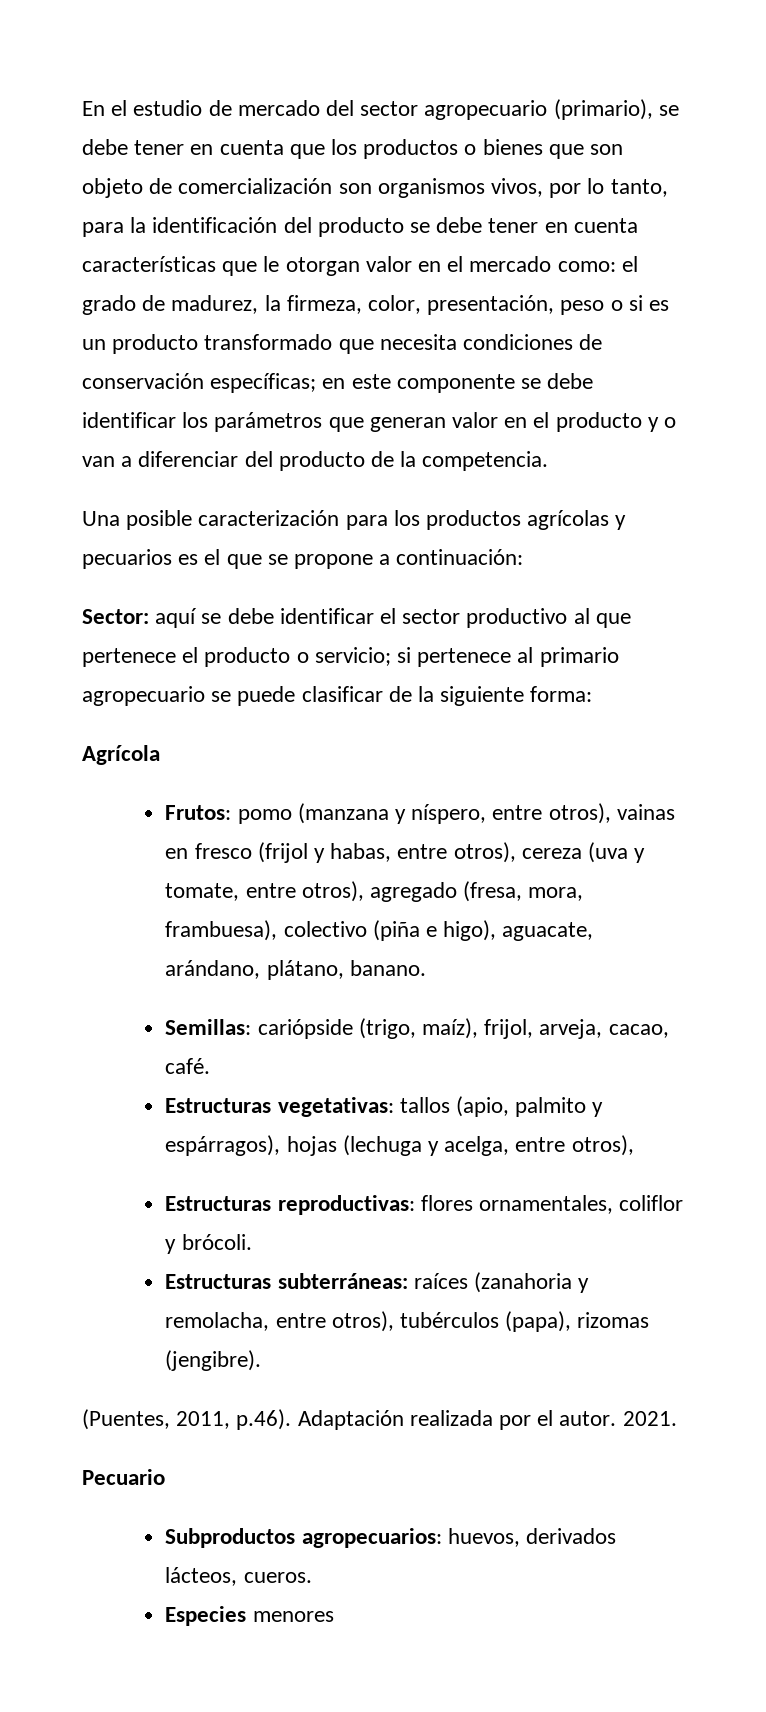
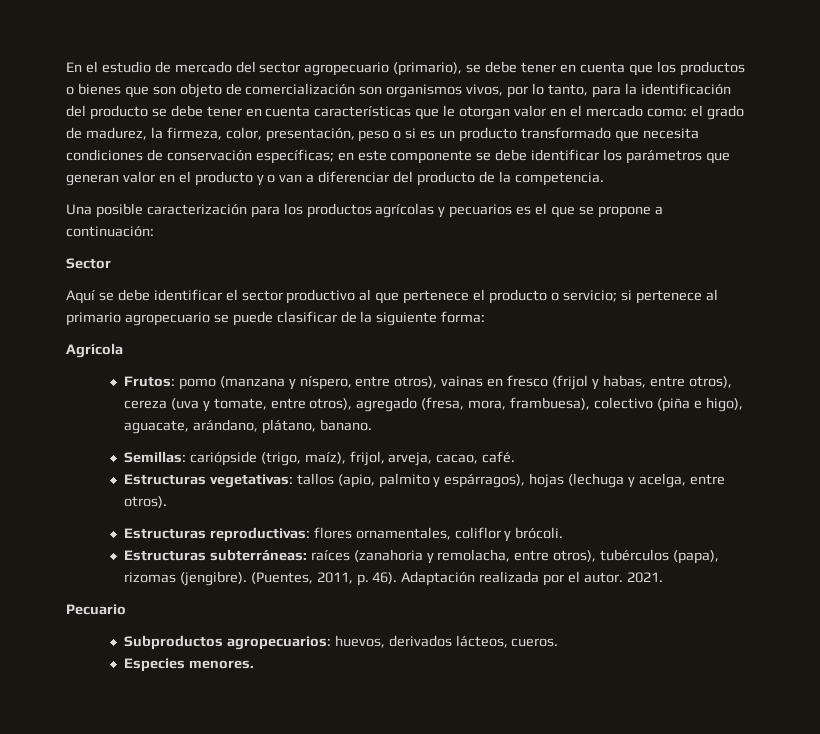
[82,608,198,628] Sector: aquí -> [66,258,111,269] [66,290,96,304] Sector // Aquí
[571,1135,634,1156] otros), -> [123,496,167,508] otros).
(262, 1360) // -> (247, 578) none
[236,1409,292,1430] p.46). -> [356,572,398,586] p. 46).
[252,1611,334,1622] menores -> [188,660,254,669] menores.

